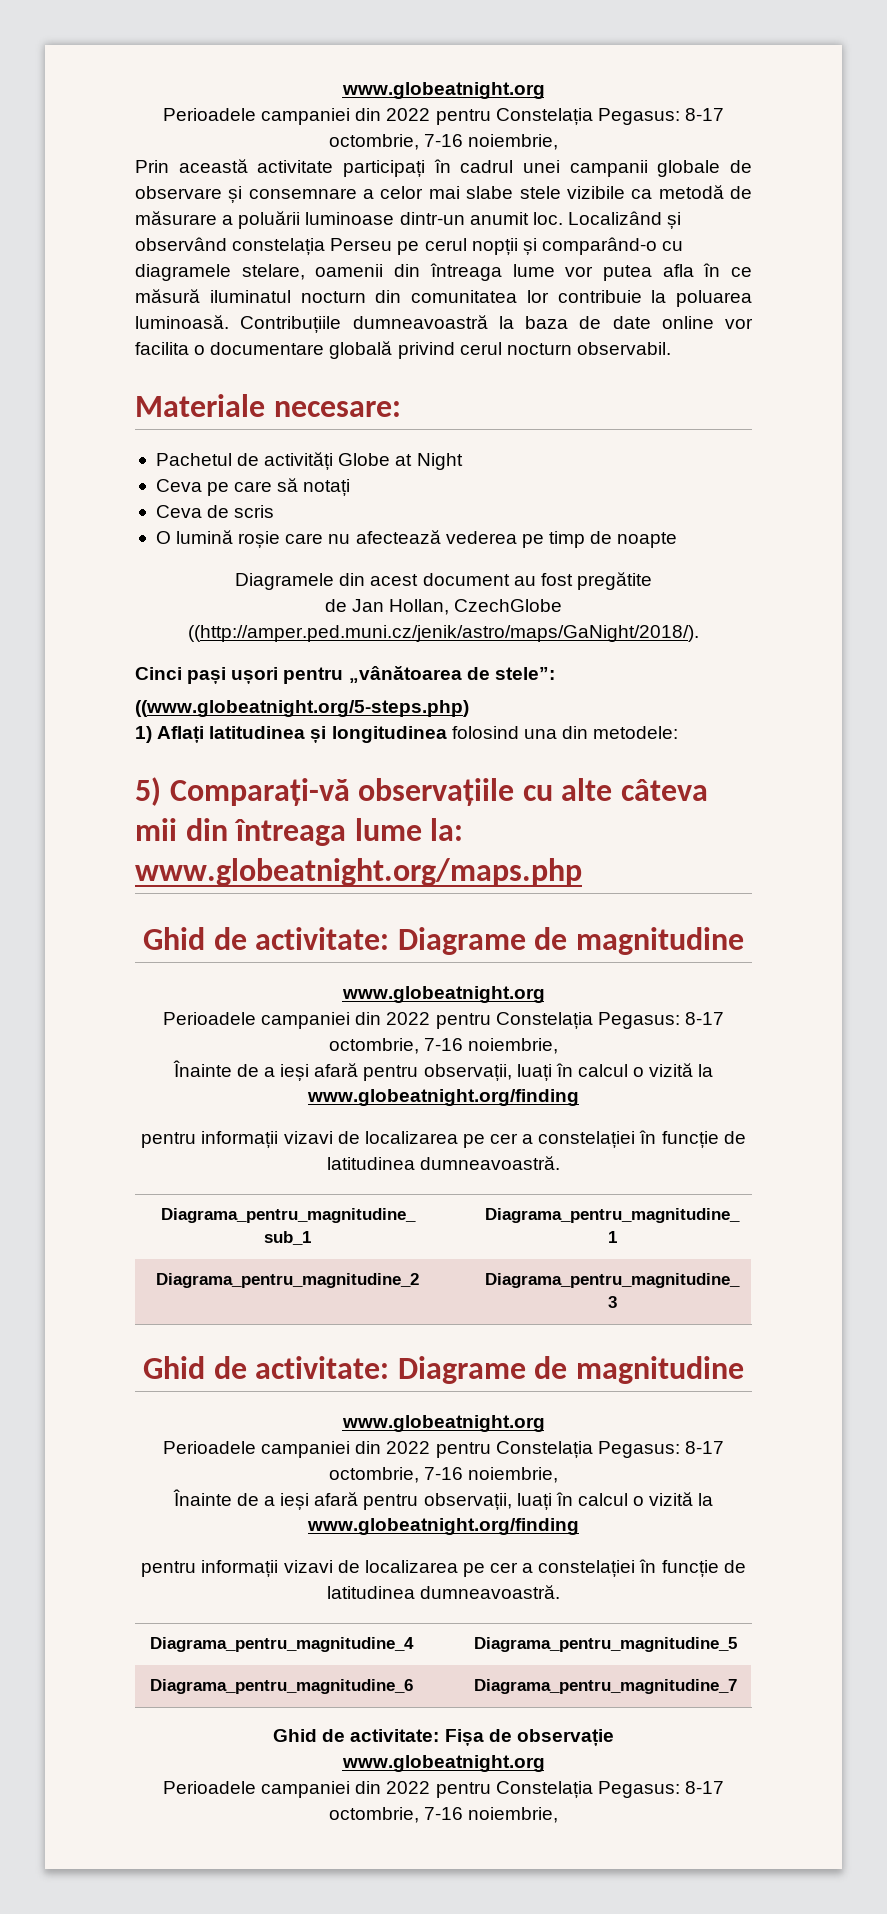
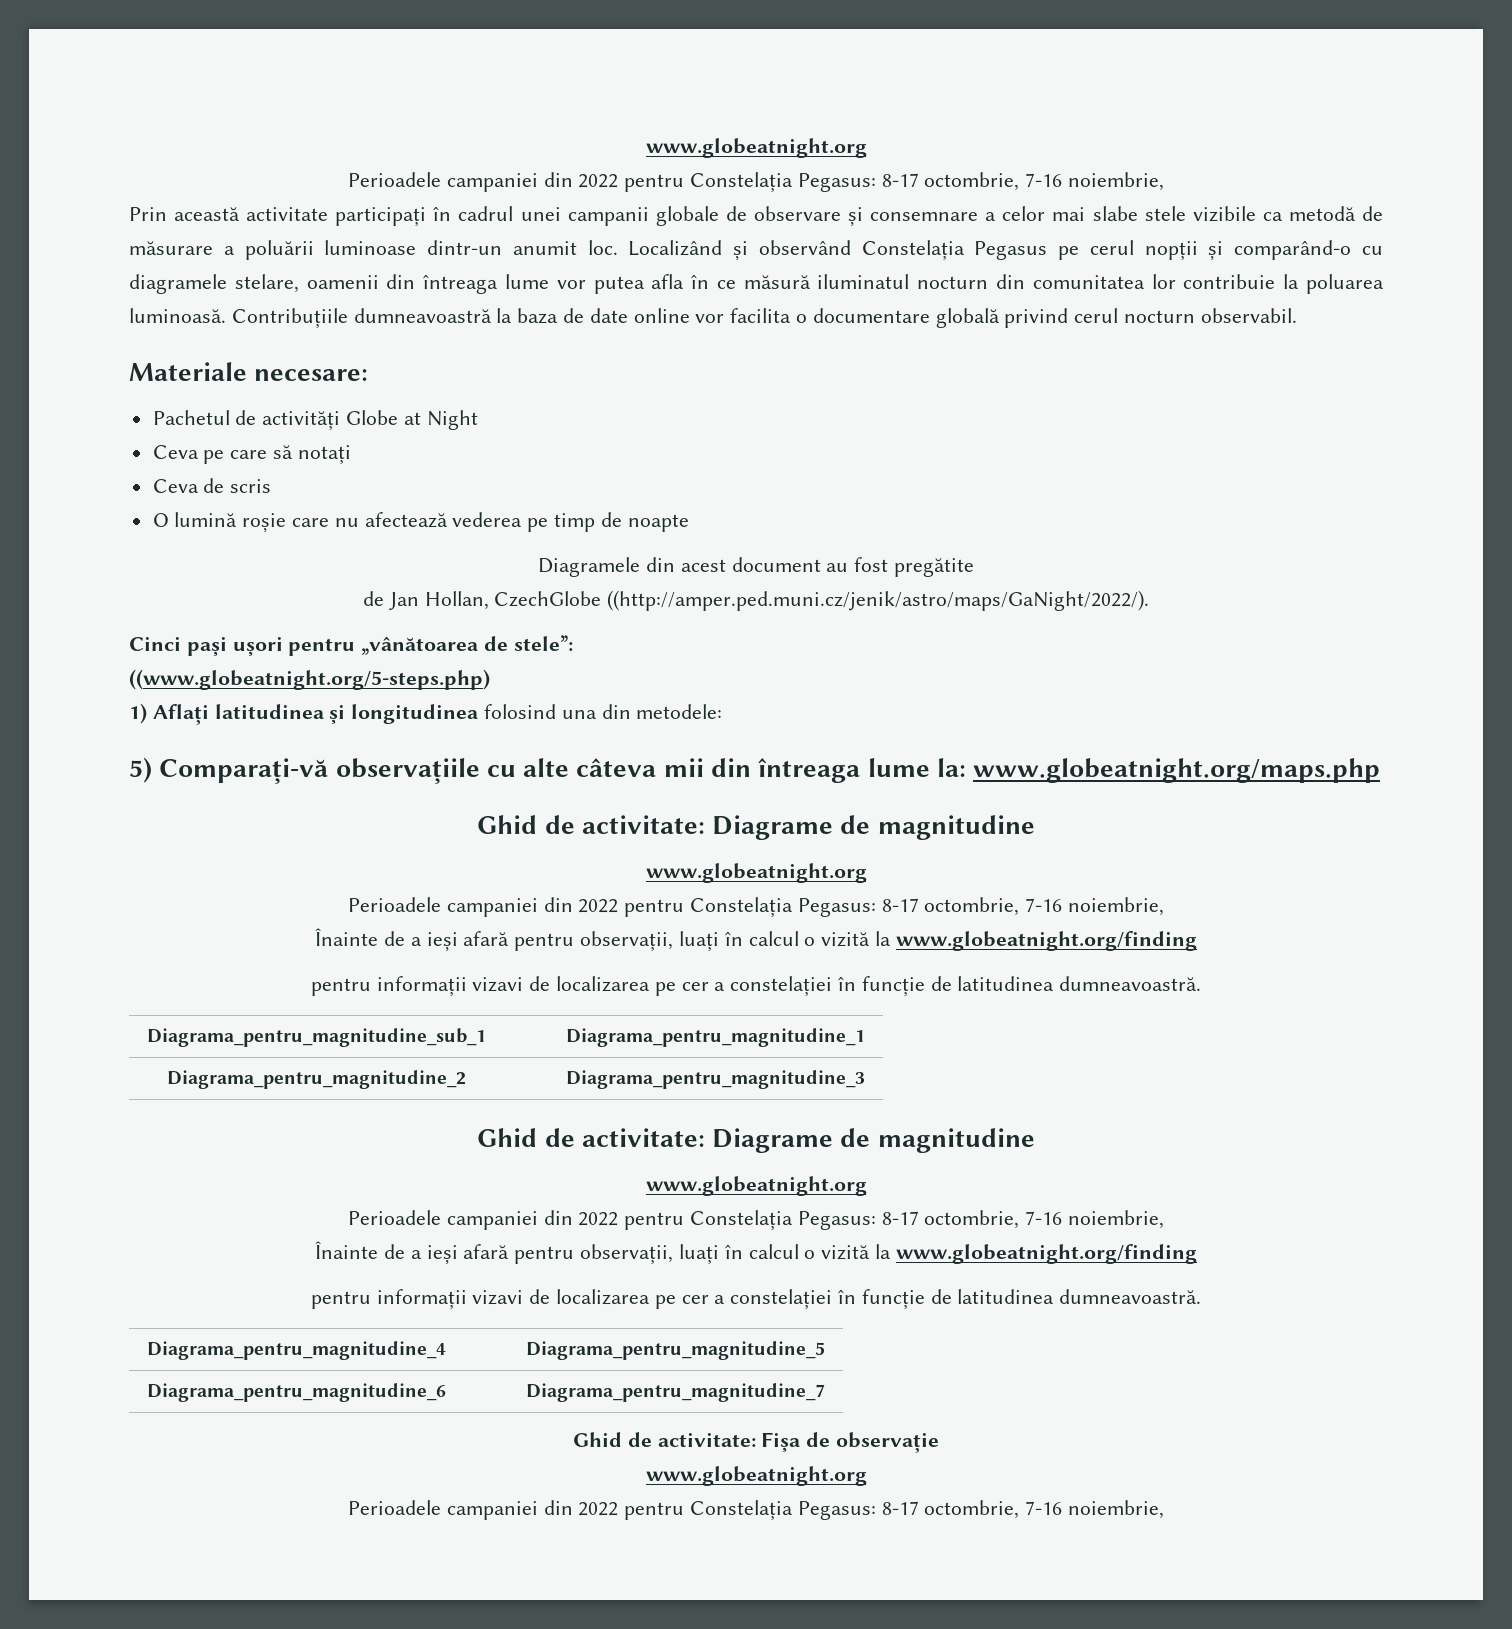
[232,238,393,255] constelația Perseu -> [861,240,1048,260] Constelația Pegasus
[188,625,699,642] ((http://amper.ped.muni.cz/jenik/astro/maps/GaNight/2018/). -> [607,590,1150,611] ((http://amper.ped.muni.cz/jenik/astro/maps/GaNight/2022/).

